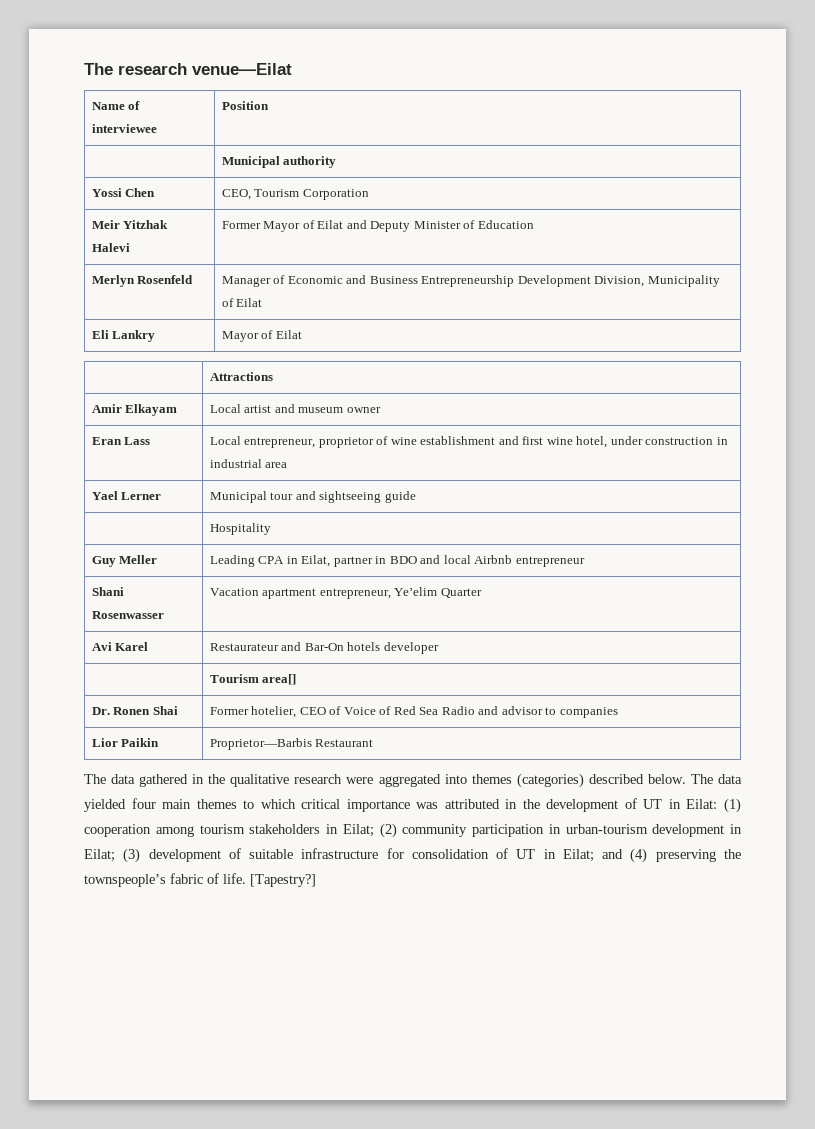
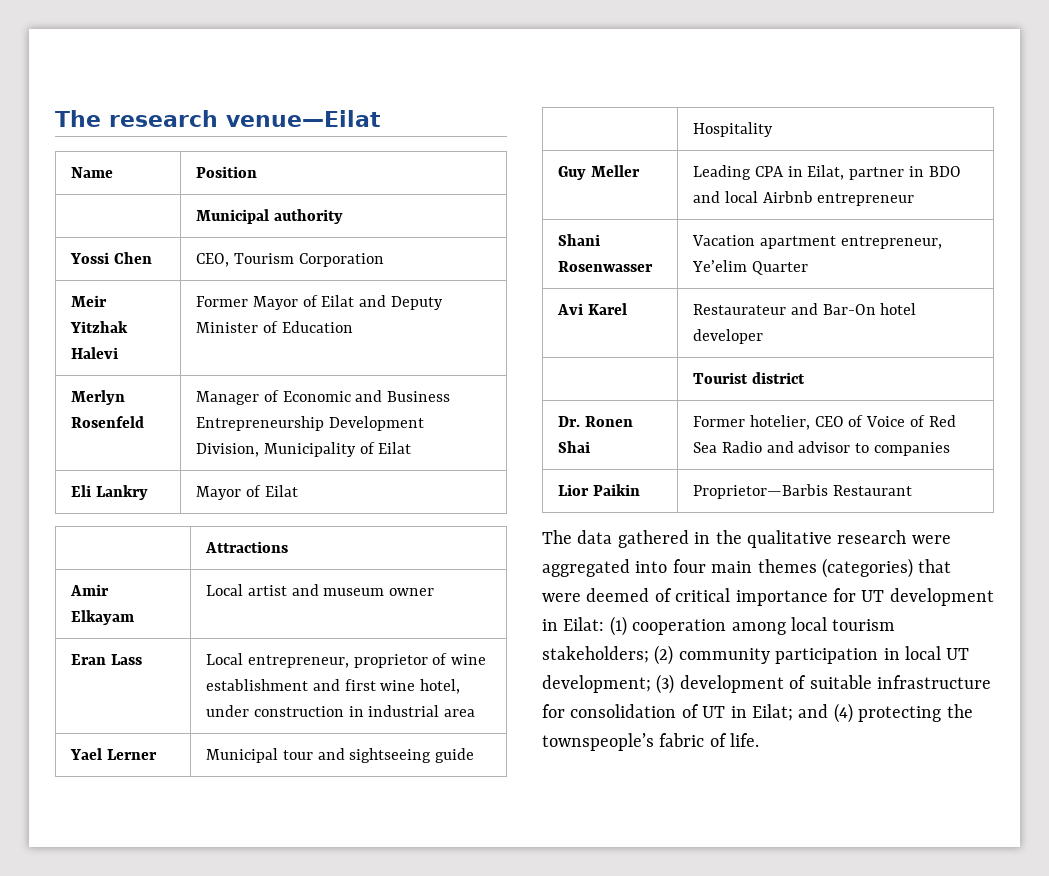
[128,101,141,110] [91,124,157,133] of interviewee -> (113, 172) none
[347,642,381,651] hotels -> [880,303,917,315] hotel
[209,674,297,685] Tourism area[] -> [692,372,805,384] Tourist district
[471,773,743,788] [84,798,663,812] themes (categories) described below. The data yielded four main themes to which critical importance was attributed in the development of UT -> [672,558,952,578] [542,588,994,606] four main themes (categories) that were deemed of critical importance for UT development
[199,823,742,838] [84,849,115,862] tourism stakeholders in Eilat; (2) community participation in urban-tourism development in Eilat; -> [791,617,896,631] [542,645,970,665] [542,675,651,693] local tourism stakeholders; (2) community participation in local UT development;
[655,849,716,862] preserving -> [858,706,942,722] protecting
[250,874,316,887] [Tapestry?] -> (760, 740) none

